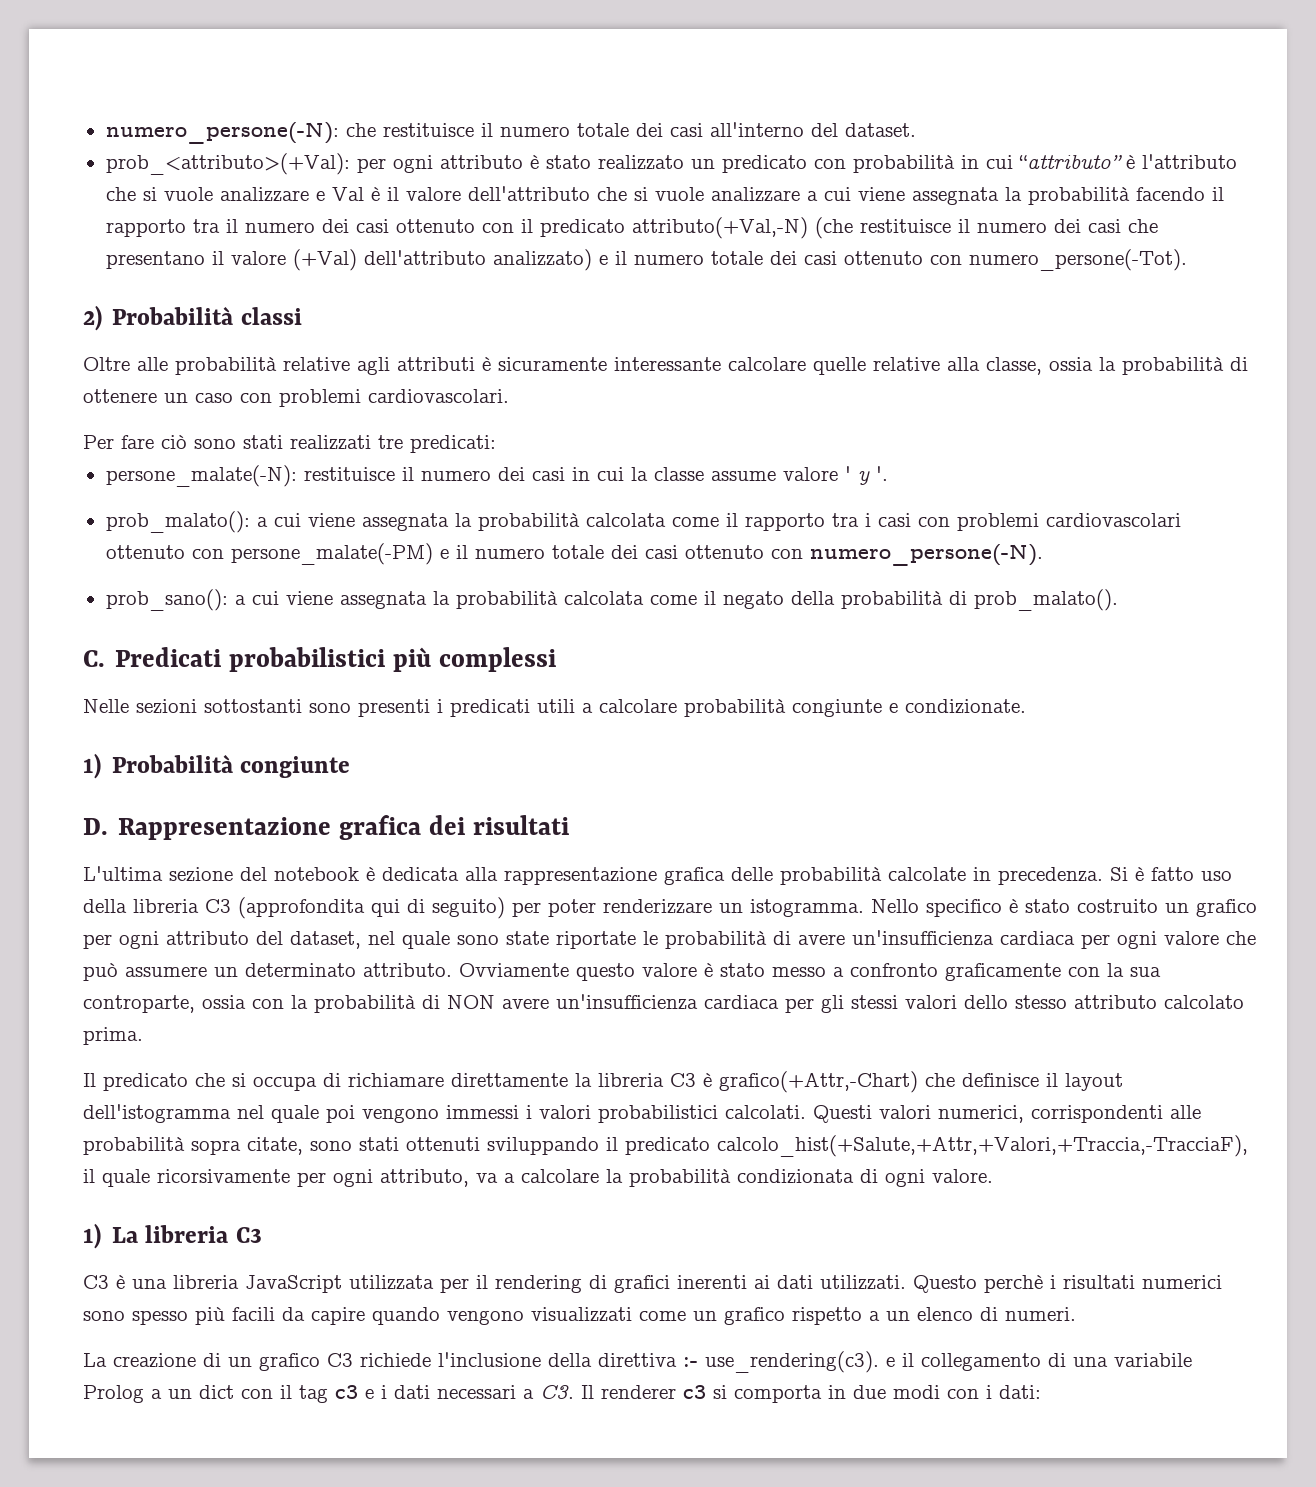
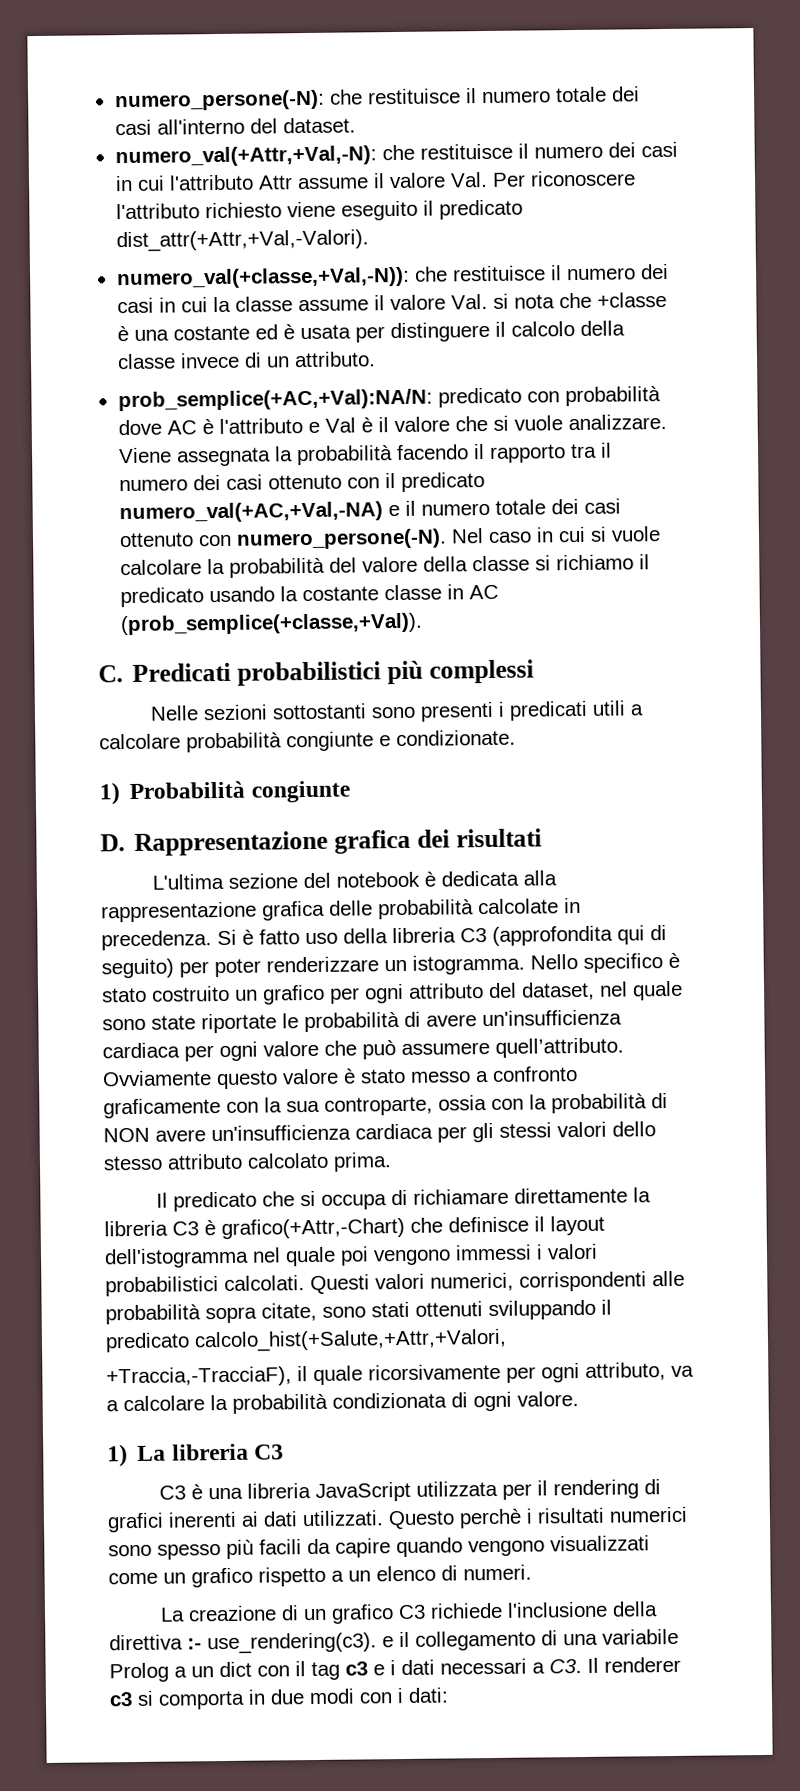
[105,153,1237,175] [105,187,309,202] prob_<attributo>(+Val): per ogni attributo è stato realizzato un predicato con probabilità in cui “attributo” è l'attributo che si vuole analizzare -> [114,141,678,168] [114,170,636,192] [115,199,523,221] [115,229,369,253] [115,263,669,290] [116,291,667,314] [116,320,625,343] [116,351,376,370] [117,386,661,412] [117,418,303,436] numero_val(+Attr,+Val,-N): che restituisce il numero dei casi in cui l'attributo Attr assume il valore Val. Per riconoscere l'attributo richiesto viene eseguito il predicato dist_attr(+Attr,+Val,-Valori). // numero_val(+classe,+Val,-N)): che restituisce il numero dei casi in cui la classe assume il valore Val. si nota che +classe è una costante ed è usata per distinguere il calcolo della classe invece di un attributo. // prob_semplice(+AC,+Val):NA/N: predicato con probabilità dove AC è l'attributo
[467,186,905,202] dell'attributo che si vuole analizzare a cui viene -> [454,413,667,432] [117,447,172,464] che si vuole analizzare. Viene
[631,217,1158,239] [105,249,1187,271] [83,305,302,331] [83,357,1248,375] [83,389,509,407] [83,435,496,453] [105,465,888,487] [105,511,1181,533] [105,543,433,565] attributo(+Val,-N) (che restituisce il numero dei casi che presentano il valore (+Val) dell'attributo analizzato) e il numero totale dei casi ottenuto con numero_persone(-Tot). // 2) Probabilità classi // Oltre alle probabilità relative agli attributi è sicuramente interessante calcolare quelle relative alla classe, ossia la probabilità di ottenere un caso con problemi cardiovascolari. // Per fare ciò sono stati realizzati tre predicati: // persone_malate(-N): restituisce il numero dei casi in cui la classe assume valore ' y '. // prob_malato(): a cui viene assegnata la probabilità calcolata come il rapporto tra i casi con problemi cardiovascolari ottenuto con persone_malate(-PM) -> [118,501,383,524] numero_val(+AC,+Val,-NA)
[105,589,1118,611] // prob_sano(): a cui viene assegnata la probabilità calcolata come il negato della probabilità di prob_malato(). -> [450,526,661,544] [119,554,650,578] [119,584,499,608] [119,612,423,636] Nel caso in cui si vuole calcolare la probabilità del valore della classe si richiamo il predicato usando la costante classe in AC (prob_semplice(+classe,+Val)).
[214,963,452,977] un determinato attributo. -> [495,1037,624,1058] quell’attributo.
[717,1135,1248,1157] calcolo_hist(+Salute,+Attr,+Valori,+Traccia,-TracciaF), -> [194,1328,507,1353] [106,1366,292,1388] calcolo_hist(+Salute,+Attr,+Valori, // +Traccia,-TracciaF),

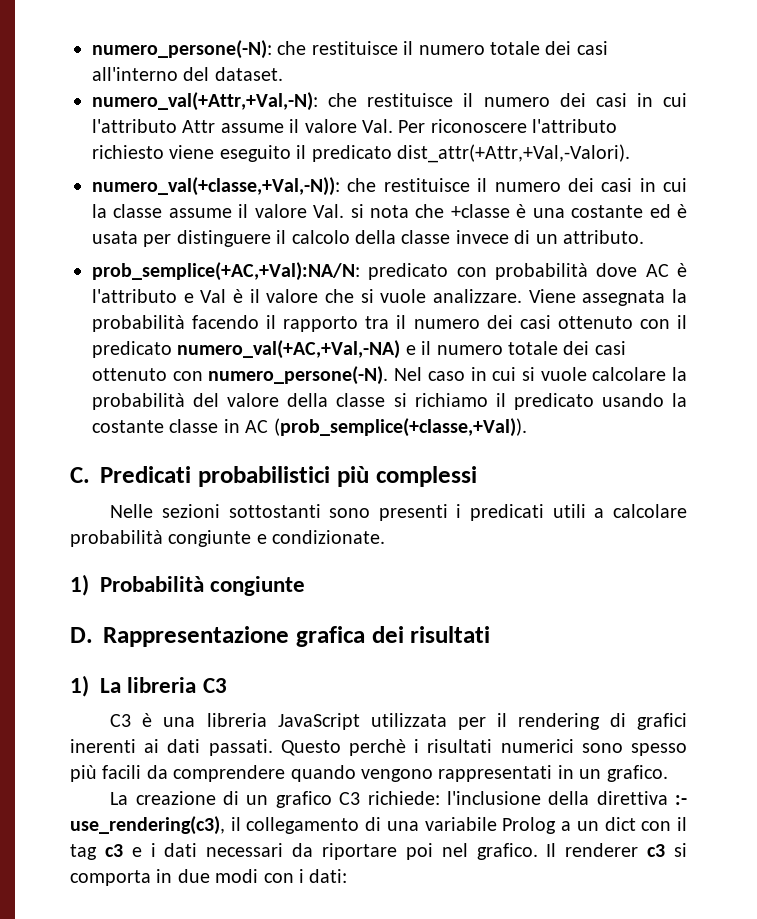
[151,870,557,890] [101,897,581,923] [101,925,667,951] [101,952,680,979] [102,980,683,1005] [102,1009,622,1034] [102,1037,624,1062] [102,1066,578,1090] [103,1093,668,1119] [103,1121,656,1143] [103,1152,392,1172] [155,1187,651,1212] [104,1215,605,1240] [104,1243,598,1269] [105,1270,685,1297] [105,1299,612,1325] [105,1328,507,1353] [106,1362,694,1388] [106,1391,579,1414] // L'ultima sezione del notebook è dedicata alla rappresentazione grafica delle probabilità calcolate in precedenza. Si è fatto uso della libreria C3 (approfondita qui di seguito) per poter renderizzare un istogramma. Nello specifico è stato costruito un grafico per ogni attributo del dataset, nel quale sono state riportate le probabilità di avere un'insufficienza cardiaca per ogni valore che può assumere quell’attributo. Ovviamente questo valore è stato messo a confronto graficamente con la sua controparte, ossia con la probabilità di NON avere un'insufficienza cardiaca per gli stessi valori dello stesso attributo calcolato prima. // Il predicato che si occupa di richiamare direttamente la libreria C3 è grafico(+Attr,-Chart) che definisce il layout dell'istogramma nel quale poi vengono immessi i valori probabilistici calcolati. Questi valori numerici, corrispondenti alle probabilità sopra citate, sono stati ottenuti sviluppando il predicato calcolo_hist(+Salute,+Attr,+Valori, // +Traccia,-TracciaF), il quale ricorsivamente per ogni attributo, va a calcolare la probabilità condizionata di ogni valore. -> (491, 634) none
[302,1510,384,1527] utilizzati. -> [208,739,273,756] passati.
[335,1538,391,1558] capire -> [173,765,286,782] comprendere
[550,1535,650,1552] [108,1564,532,1588] visualizzati come un grafico rispetto a un elenco di numeri. -> [438,765,668,782] rappresentati in un grafico.
[429,1602,503,1619] richiede -> [367,791,440,805] richiede:
[207,1632,394,1655] use_rendering(c3). e -> [70,816,225,835] use_rendering(c3),
[532,1659,582,1674] a C3. -> [292,843,538,860] da riportare poi nel grafico.

